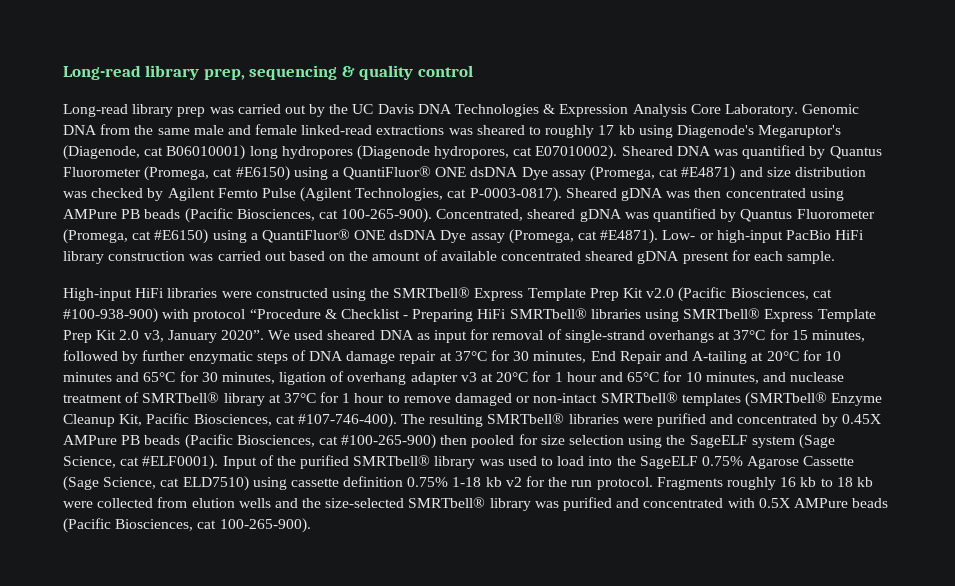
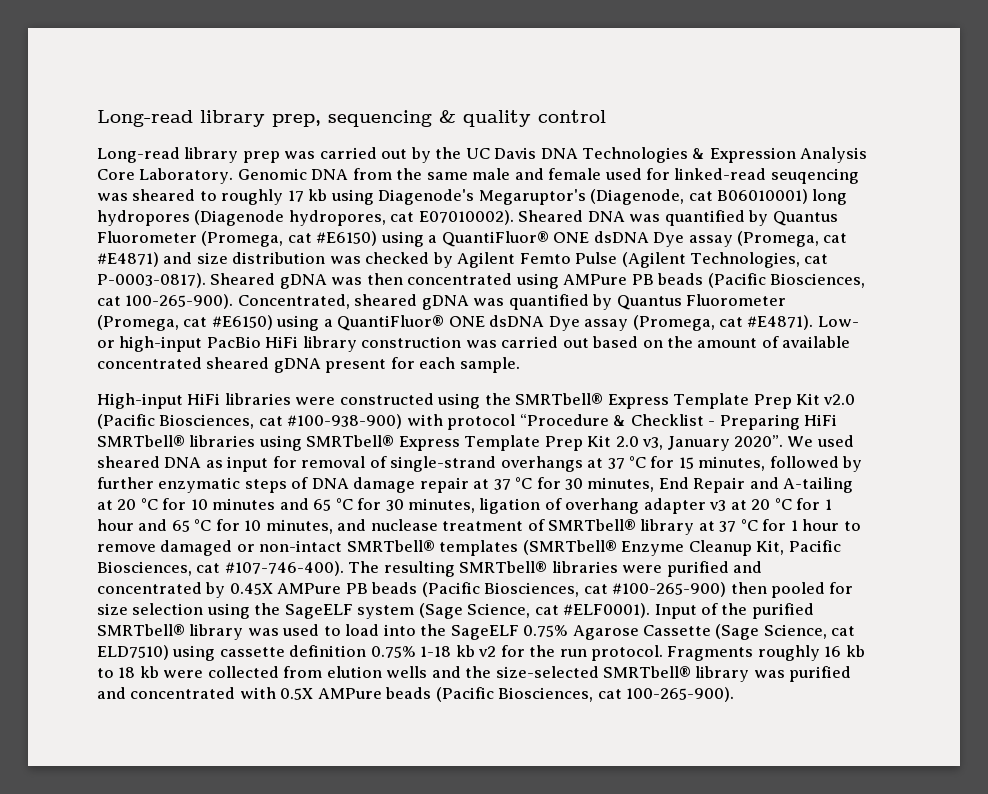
[301,125,445,135] linked-read extractions -> [604,168,859,184] used for linked-read seuqencing
[733,330,766,340] 37°C -> [607,456,647,469] 37 °C
[454,351,487,361] 37°C -> [493,477,533,490] 37 °C
[766,351,799,361] 20°C -> [117,498,158,510] 20 °C
[143,372,176,382] 65°C -> [313,498,353,511] 65 °C
[496,372,529,382] 20°C -> [751,498,792,510] 20 °C
[627,372,660,382] 65°C -> [171,519,212,532] 65 °C
[283,393,316,403] 37°C -> [719,519,758,532] 37 °C

